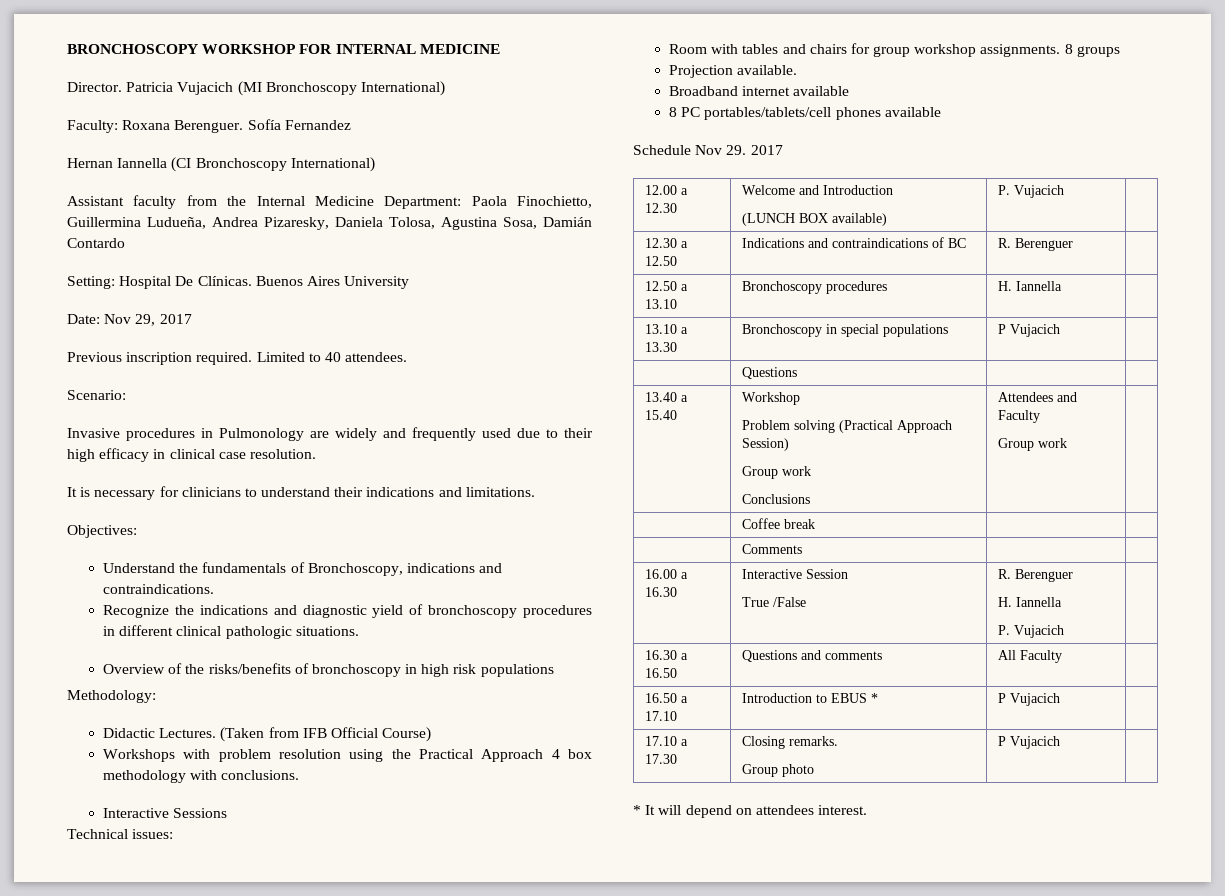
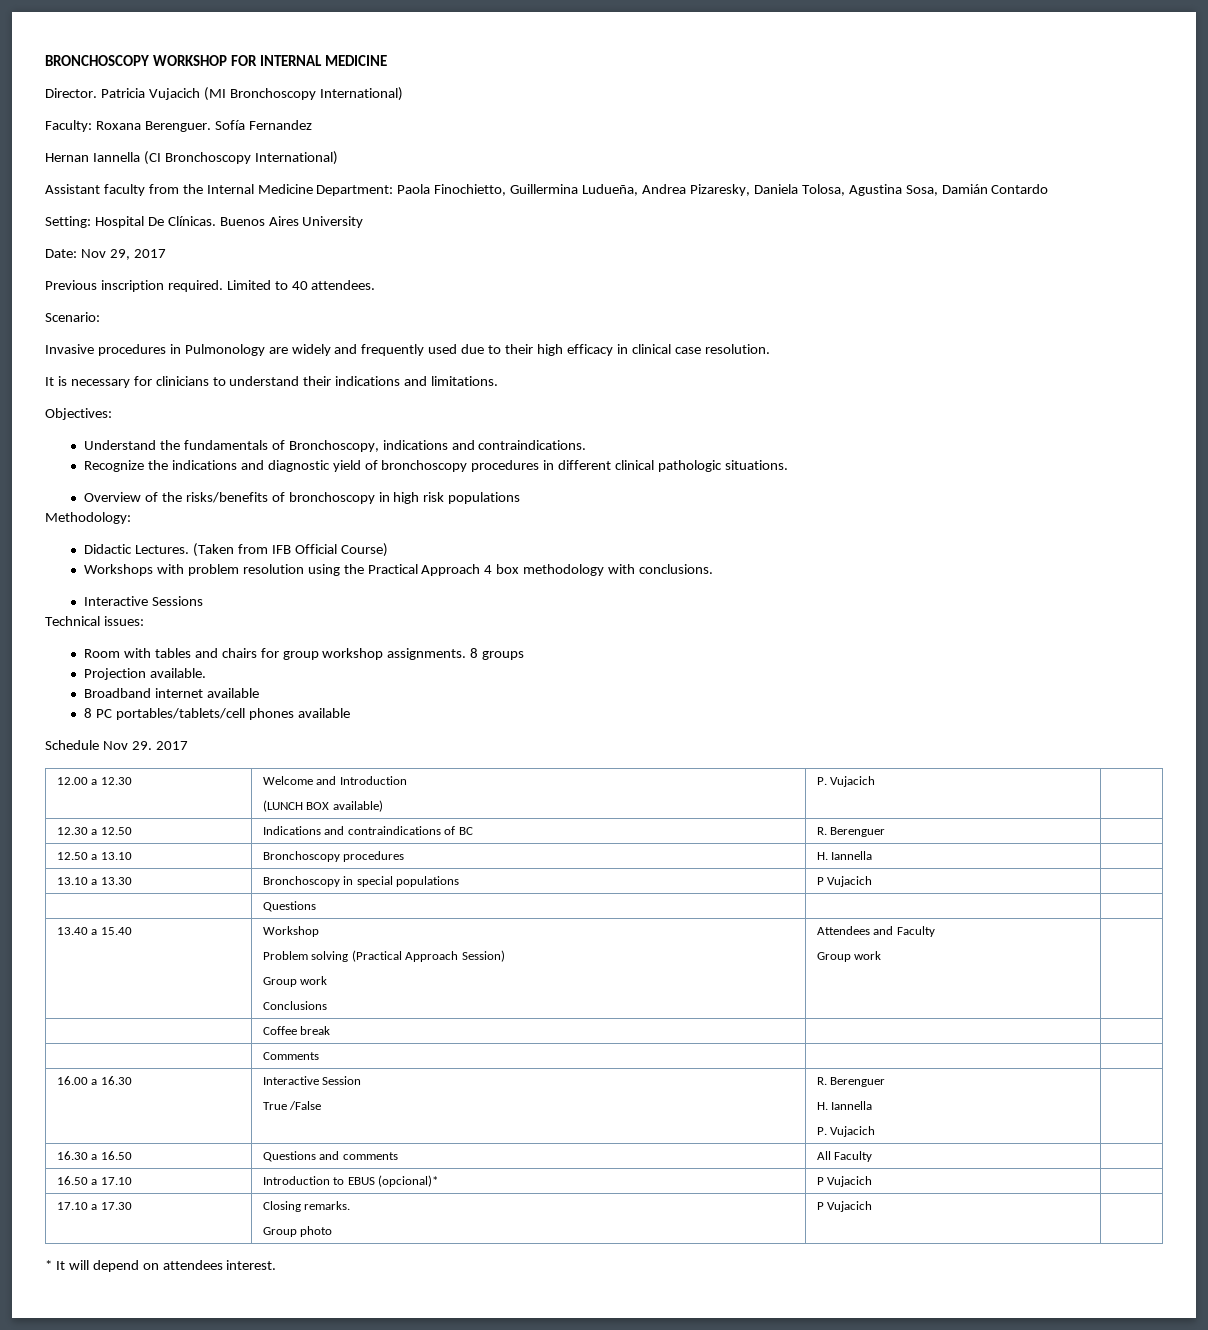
[870,693,878,703] * -> [378,1175,439,1187] (opcional)*

